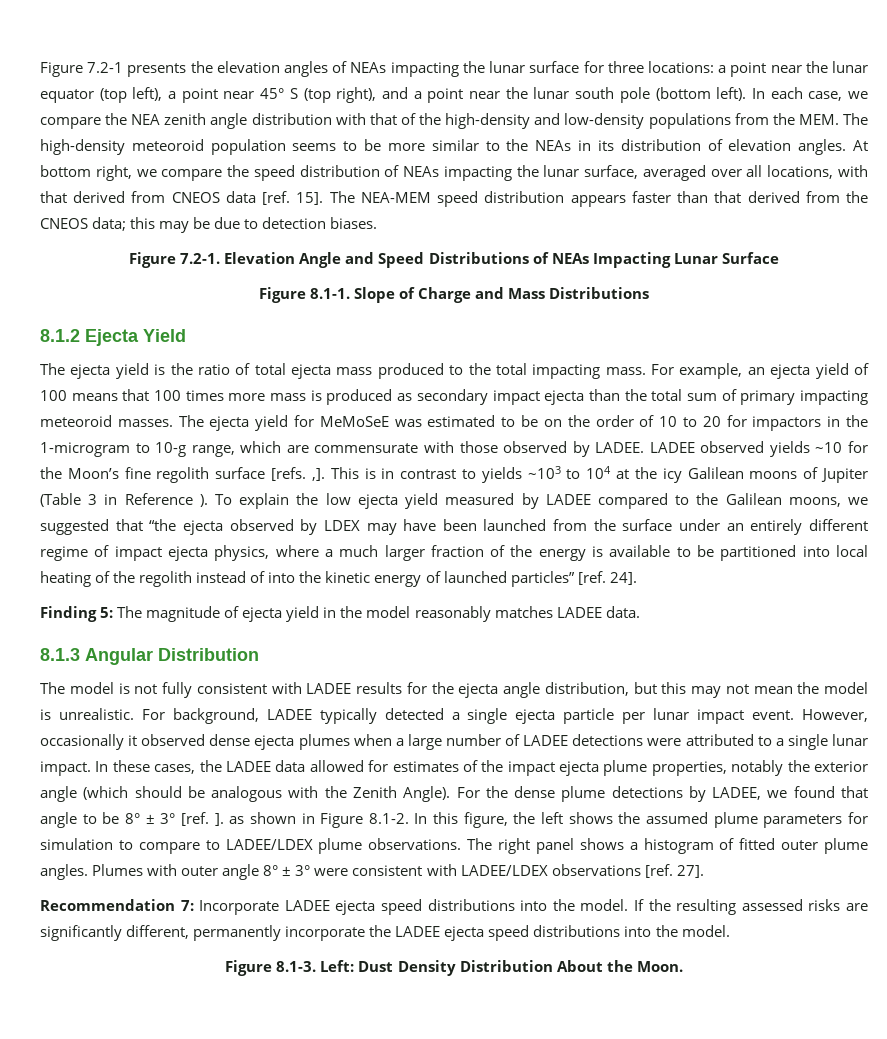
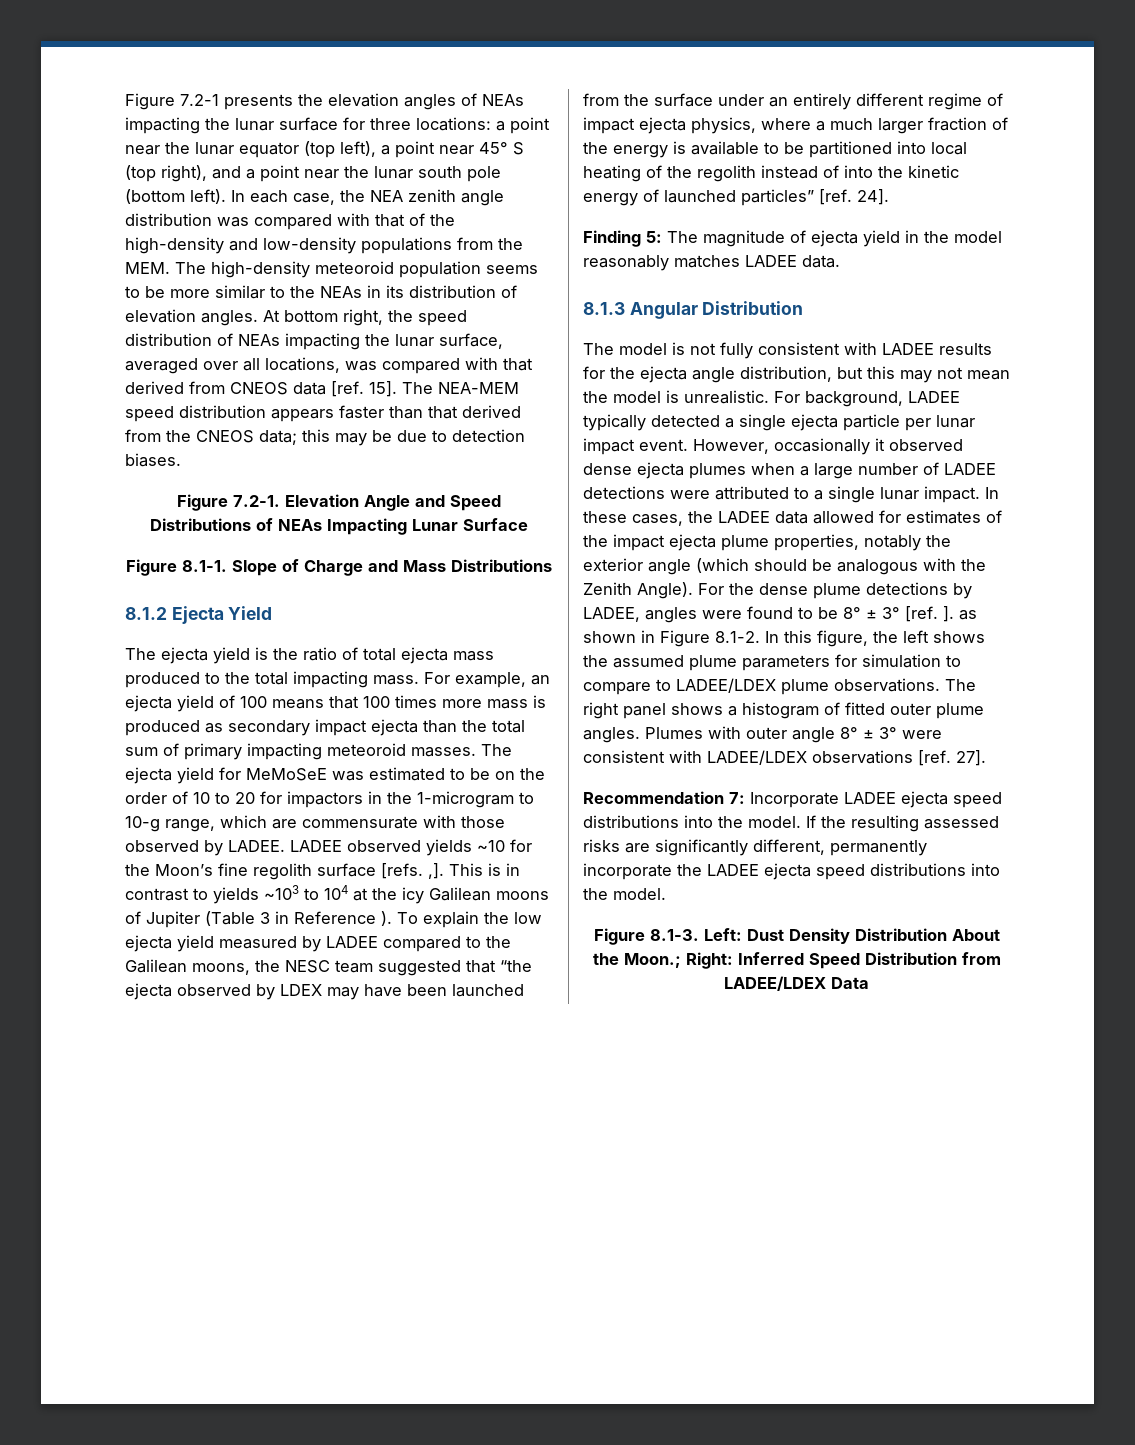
[847,91,868,99] [40,117,101,129] we compare -> (335, 199) none
(332, 119) none -> [217,214,332,230] was compared
[136,169,223,181] we compare -> (383, 317) none
(834, 172) none -> [345,358,460,374] was compared
[847,497,868,505] we -> [255,960,373,973] the NESC team
[767,786,869,798] [40,812,77,828] we found that angle -> [645,606,793,623] angles were found
[636,961,683,972] Moon. -> [623,952,1001,969] [724,976,869,991] Moon.; Right: Inferred Speed Distribution from LADEE/LDEX Data

